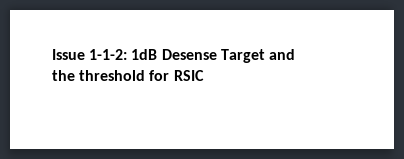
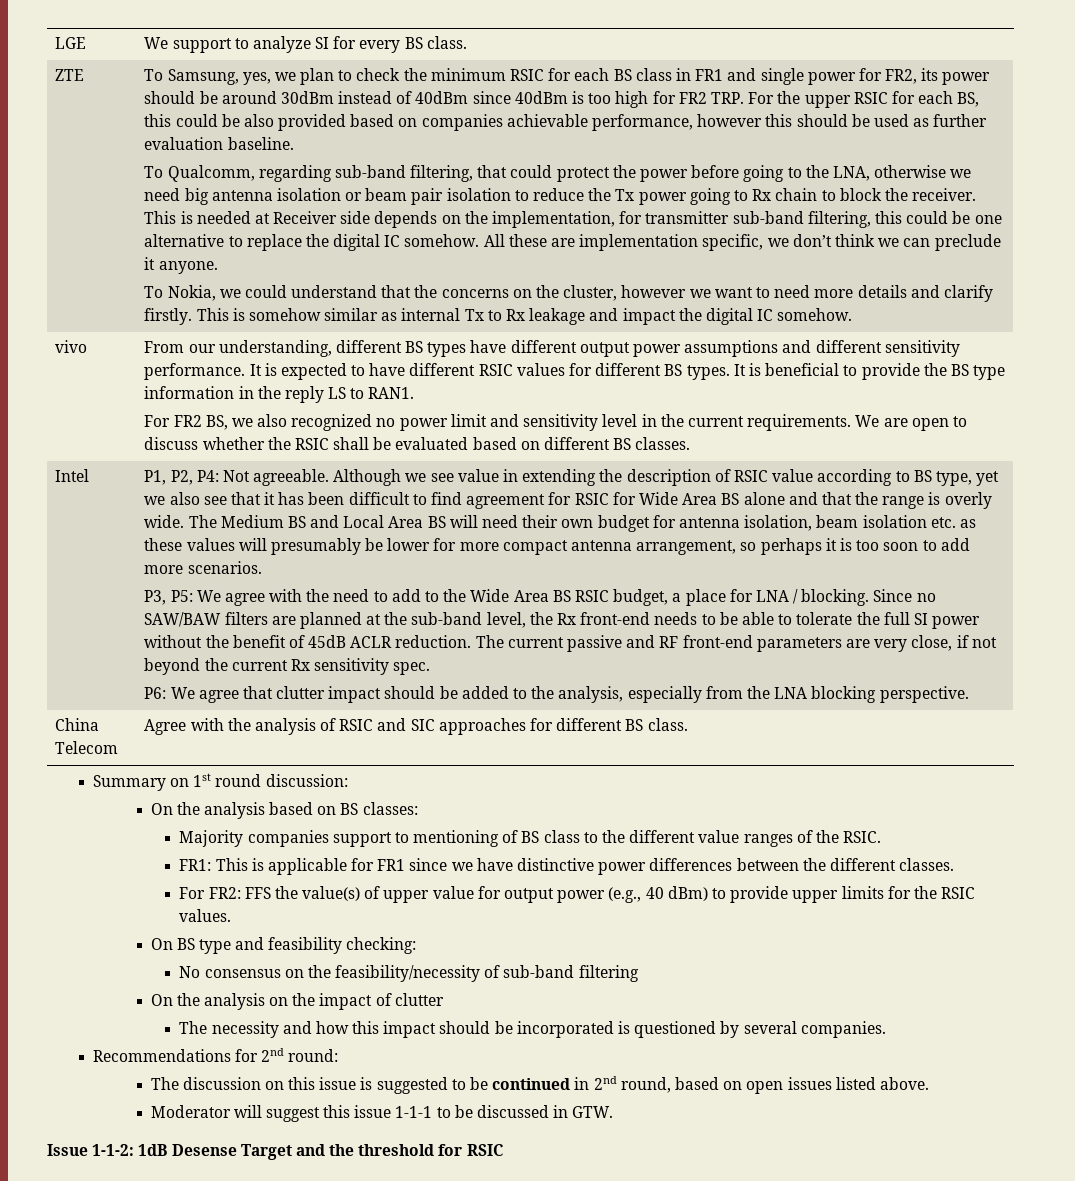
(52, 54) none -> [55,37,87,49] [144,36,467,53] [55,69,85,81] [144,68,991,85] [144,91,980,108] [144,114,988,131] [144,137,294,150] [144,165,972,182] [144,188,977,205] [144,211,1002,228] [144,234,1001,251] [144,257,218,274] [144,285,993,302] [144,308,853,325] [55,340,88,353] [144,340,960,357] [144,363,1006,380] [144,386,415,403] [144,414,967,431] [144,437,691,450] [55,469,90,482] [144,469,1000,486] [144,492,992,509] [144,515,976,532] [144,538,970,555] [144,561,262,574] [144,589,936,606] [144,612,981,629] [144,635,997,652] [144,658,431,675] [144,686,969,703] [55,718,100,731] [55,741,119,754] [144,718,688,735] [92,773,348,791] [150,802,418,819] [179,830,882,847] [179,858,955,875] [179,886,976,903] [179,909,232,922] [150,937,417,954] [179,965,639,982] [150,993,444,1010] [179,1021,886,1038] [92,1048,339,1062] [150,1076,929,1094] [150,1105,614,1122] LGE | We support to analyze SI for every BS class. // ZTE | To Samsung, yes, we plan to check the minimum RSIC for each BS class in FR1 and single power for FR2, its power should be around 30dBm instead of 40dBm since 40dBm is too high for FR2 TRP. For the upper RSIC for each BS, this could be also provided based on companies achievable performance, however this should be used as further evaluation baseline. // To Qualcomm, regarding sub-band filtering, that could protect the power before going to the LNA, otherwise we need big antenna isolation or beam pair isolation to reduce the Tx power going to Rx chain to block the receiver. This is needed at Receiver side depends on the implementation, for transmitter sub-band filtering, this could be one alternative to replace the digital IC somehow. All these are implementation specific, we don’t think we can preclude it anyone. // To Nokia, we could understand that the concerns on the cluster, however we want to need more details and clarify firstly. This is somehow similar as internal Tx to Rx leakage and impact the digital IC somehow. // vivo | From our understanding, different BS types have different output power assumptions and different sensitivity performance. It is expected to have different RSIC values for different BS types. It is beneficial to provide the BS type information in the reply LS to RAN1. // For FR2 BS, we also recognized no power limit and sensitivity level in the current requirements. We are open to discuss whether the RSIC shall be evaluated based on different BS classes. // Intel | P1, P2, P4: Not agreeable. Although we see value in extending the description of RSIC value according to BS type, yet we also see that it has been difficult to find agreement for RSIC for Wide Area BS alone and that the range is overly wide. The Medium BS and Local Area BS will need their own budget for antenna isolation, beam isolation etc. as these values will presumably be lower for more compact antenna arrangement, so perhaps it is too soon to add more scenarios. // P3, P5: We agree with the need to add to the Wide Area BS RSIC budget, a place for LNA / blocking. Since no SAW/BAW filters are planned at the sub-band level, the Rx front-end needs to be able to tolerate the full SI power without the benefit of 45dB ACLR reduction. The current passive and RF front-end parameters are very close, if not beyond the current Rx sensitivity spec. // P6: We agree that clutter impact should be added to the analysis, especially from the LNA blocking perspective. // China Telecom | Agree with the analysis of RSIC and SIC approaches for different BS class. // Summary on 1st round discussion: // On the analysis based on BS classes: // Majority companies support to mentioning of BS class to the different value ranges of the RSIC. // FR1: This is applicable for FR1 since we have distinctive power differences between the different classes. // For FR2: FFS the value(s) of upper value for output power (e.g., 40 dBm) to provide upper limits for the RSIC values. // On BS type and feasibility checking: // No consensus on the feasibility/necessity of sub-band filtering // On the analysis on the impact of clutter // The necessity and how this impact should be incorporated is questioned by several companies. // Recommendations for 2nd round: // The discussion on this issue is suggested to be continued in 2nd round, based on open issues listed above. // Moderator will suggest this issue 1-1-1 to be discussed in GTW. //

